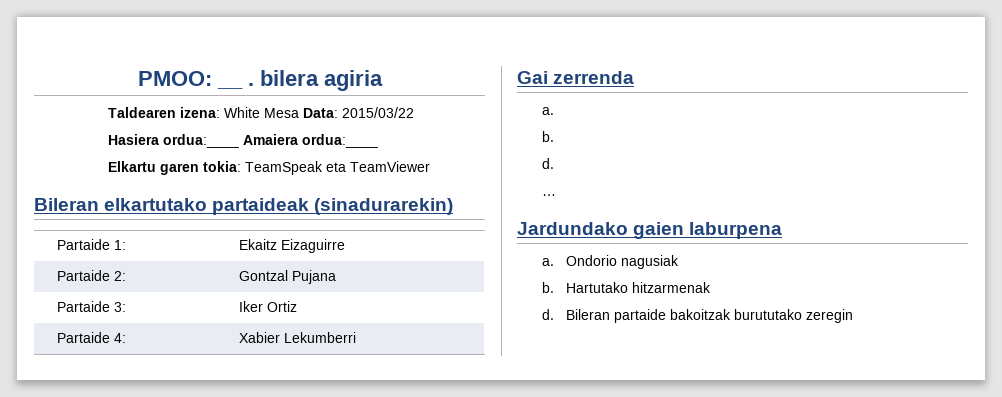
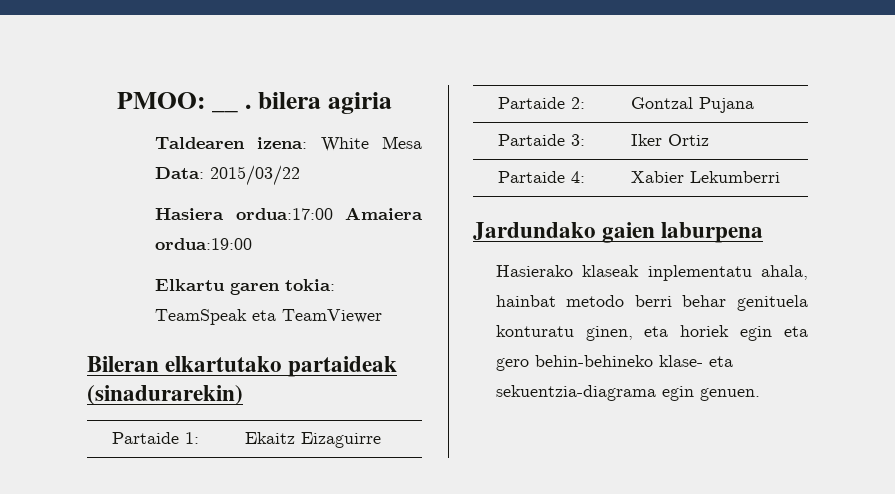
[163,134,379,148] ordua:____ Amaiera ordua:____ -> [235,207,423,220] [155,238,253,250] ordua:17:00 Amaiera ordua:19:00
[517,71,635,84] [541,107,554,115] [541,131,554,142] [541,158,554,169] [541,194,556,196] [517,222,783,239] [541,255,680,269] [541,282,712,293] [541,309,854,323] Gai zerrenda // a. // b. // d. // … // Jardundako gaien laburpena // a. Ondorio nagusiak // b. Hartutako hitzarmenak // d. Bileran partaide bakoitzak burututako zeregin -> [473,222,764,243] [495,265,808,281] [495,295,808,311] [495,325,808,341] [495,355,733,371] [495,385,760,401] Jardundako gaien laburpena // Hasierako klaseak inplementatu ahala, hainbat metodo berri behar genituela konturatu ginen, eta horiek egin eta gero behin-behineko klase- eta sekuentzia-diagrama egin genuen.

